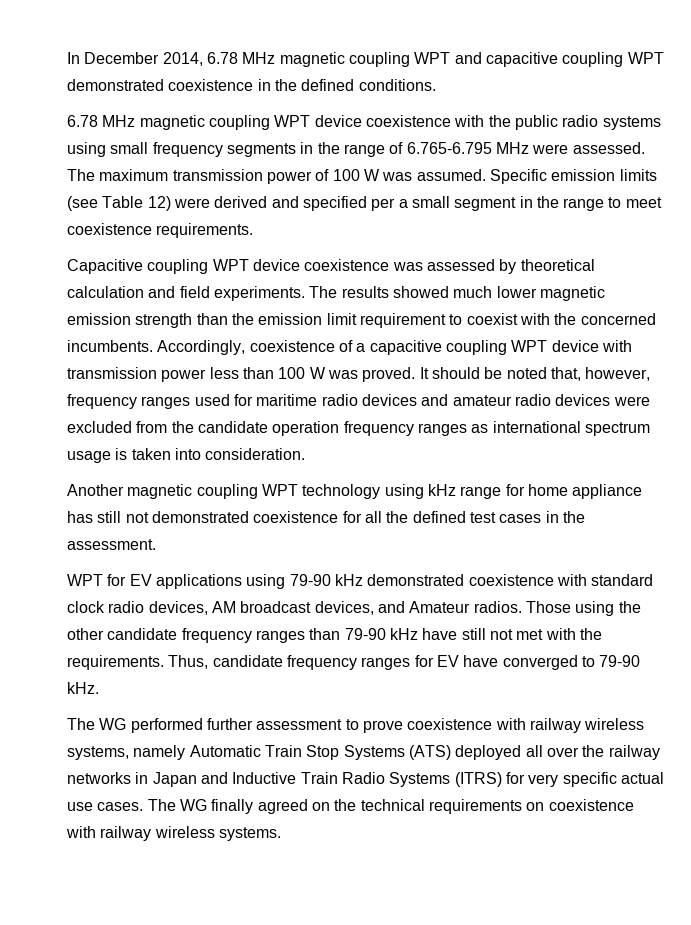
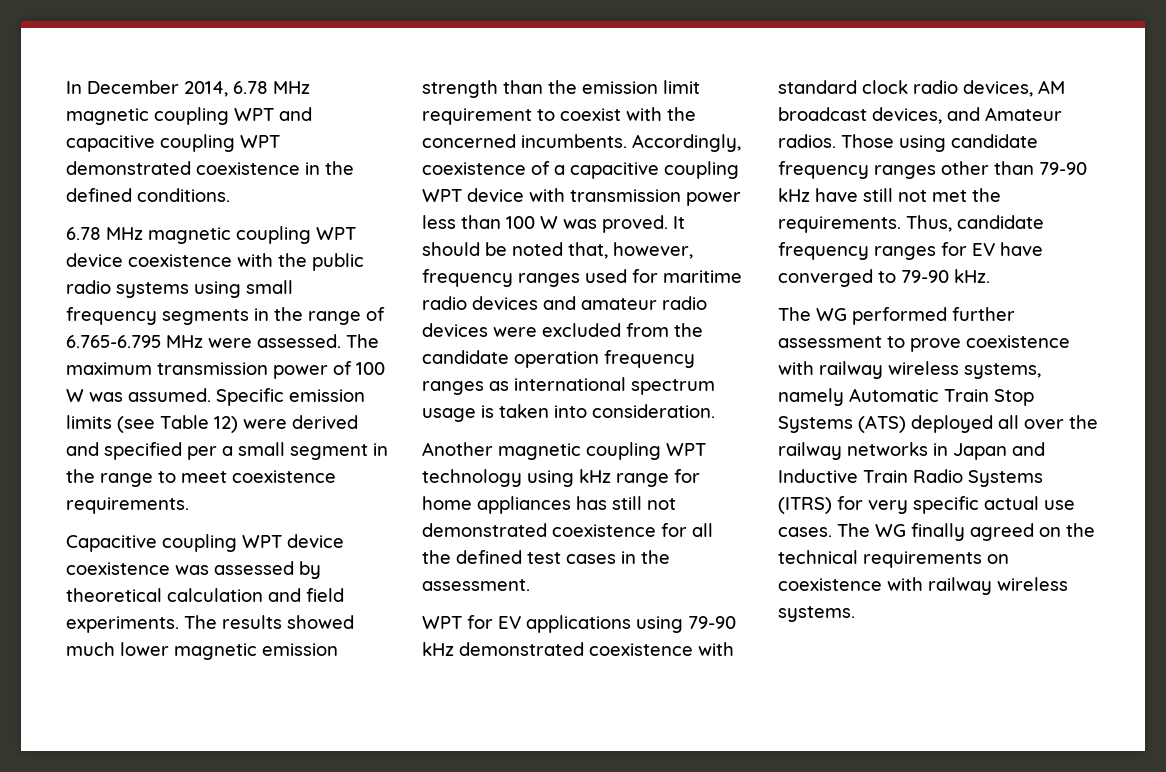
[572,484,643,499] appliance -> [477,496,571,514] appliances
[618,601,641,613] [67,628,305,643] the other candidate frequency ranges -> [951,134,1038,148] [778,161,989,179] candidate frequency ranges other
[545,628,576,640] with -> (967, 196) none

